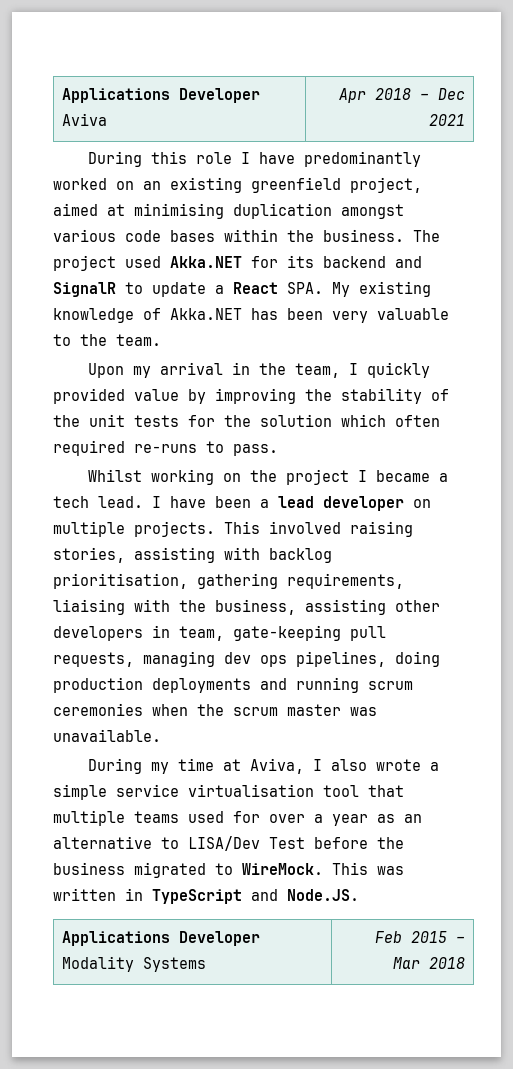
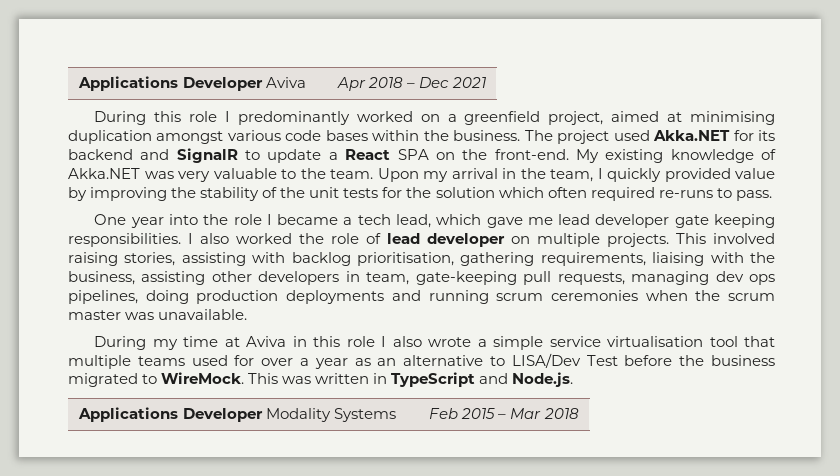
[259,152,296,164] have -> (231, 116) none
[143,177,242,193] an existing -> [447,114,457,122] a
[287,282,323,294] SPA. -> [397,149,569,160] SPA on the front-end.
[251,308,323,320] has been -> [144,171,174,179] was
(161, 340) // -> (373, 174) none
[88,469,449,485] [53,496,269,508] Whilst working on the project I became a tech lead. I have been a -> [94,214,775,228] [68,233,381,247] One year into the role I became a tech lead, which gave me lead developer gate keeping responsibilities. I also worked the role of
[250,758,305,774] Aviva, -> [246,336,375,347] Aviva in this role
[287,889,359,901] Node.JS. -> [512,372,574,387] Node.js.

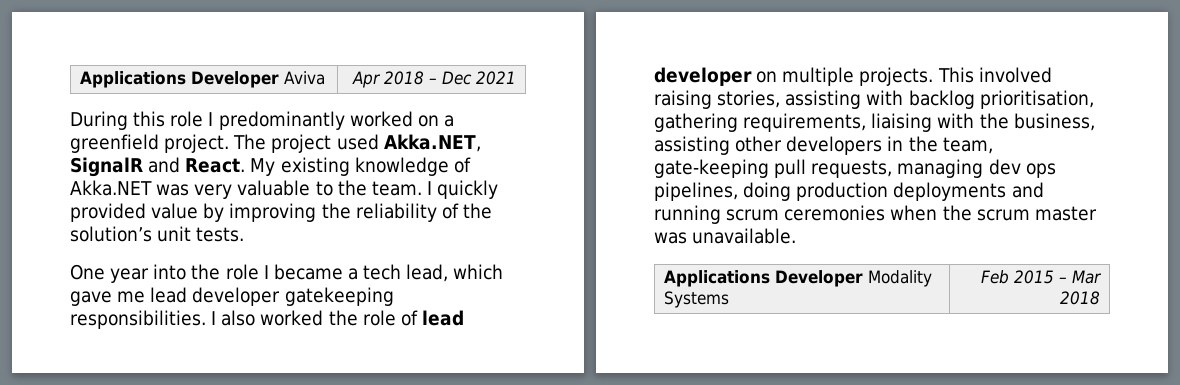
[548,111,775,125] [68,130,775,144] [68,148,569,163] project, aimed at minimising duplication amongst various code bases within the business. The project used Akka.NET for its backend and SignalR to update a React SPA on the front-end. -> [164,134,481,153] [70,157,246,177] project. The project used Akka.NET, SignalR and React.
[377,168,593,182] Upon my arrival in the team, -> (422, 188) none
[200,187,260,201] stability -> [355,203,437,222] reliability
[309,187,772,201] unit tests for the solution which often required re-runs to pass. -> [70,226,245,242] solution’s unit tests.
[674,214,775,228] gate keeping -> [284,287,394,306] gatekeeping
(360, 276) none -> [908,136,938,152] the
[94,336,775,350] [68,353,775,369] [68,372,574,387] // During my time at Aviva in this role I also wrote a simple service virtualisation tool that multiple teams used for over a year as an alternative to LISA/Dev Test before the business migrated to WireMock. This was written in TypeScript and Node.js. -> (797, 236) none

